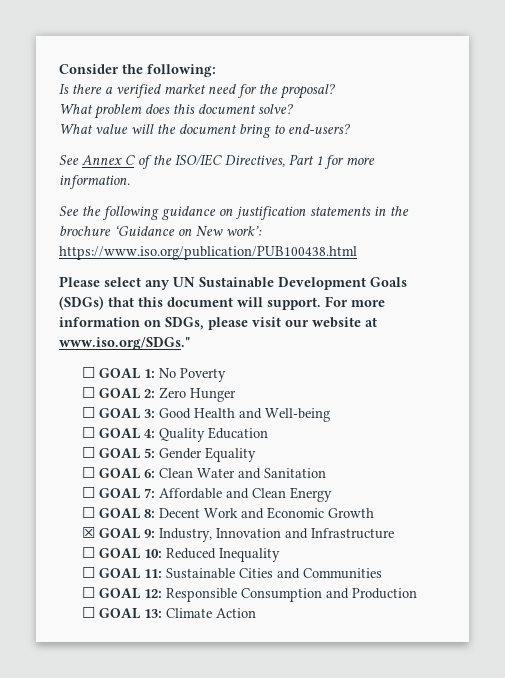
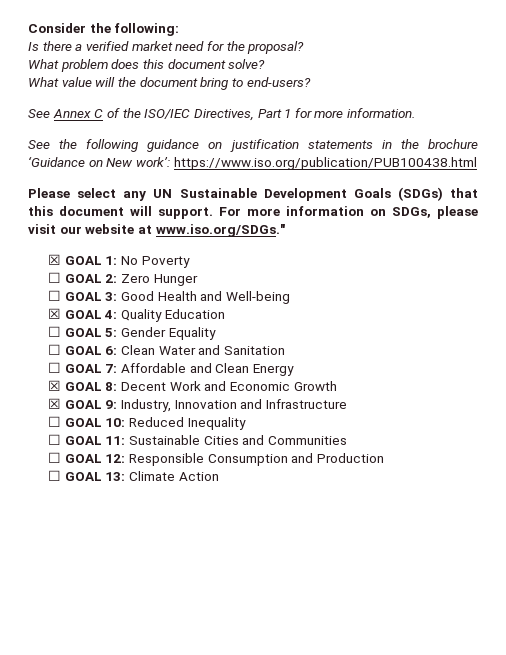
[82,367,96,378] ☐ -> [48,254,62,265] ☒
[82,427,96,438] ☐ -> [48,308,62,319] ☒
[82,507,96,518] ☐ -> [48,380,62,391] ☒

